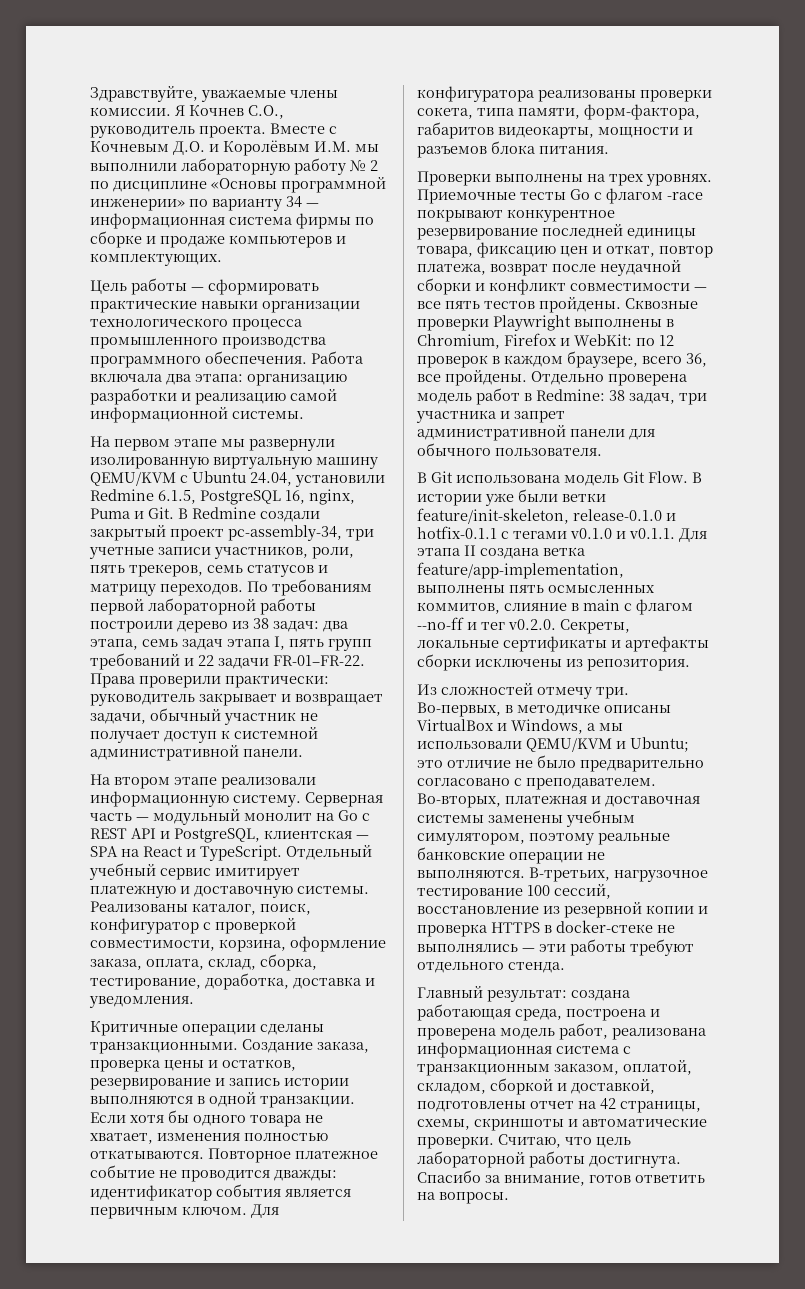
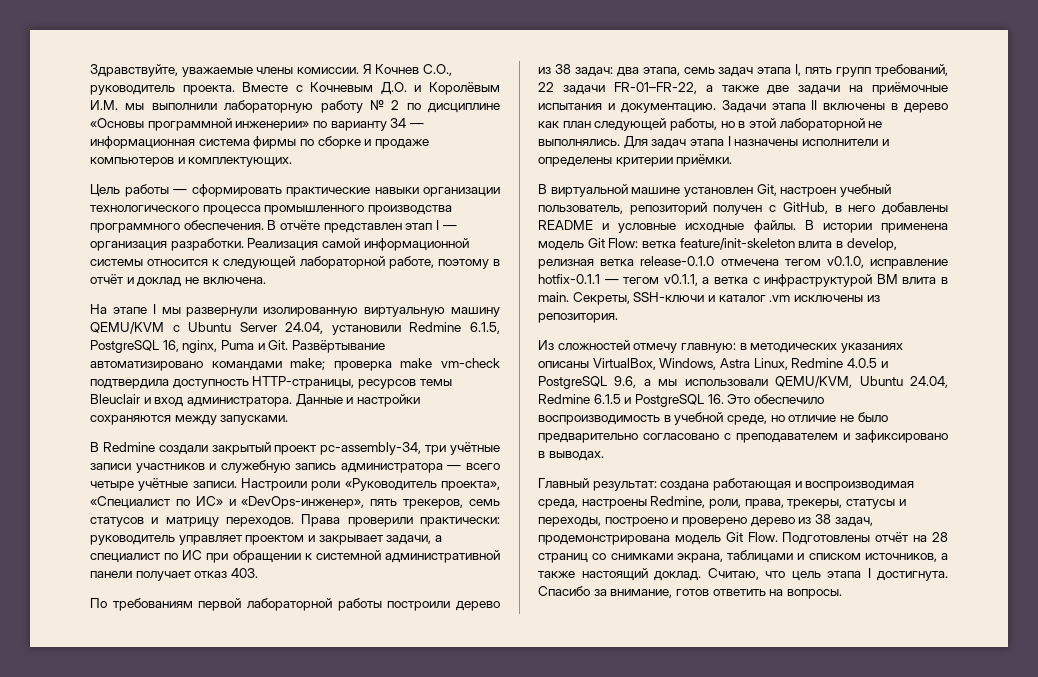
[311,351,363,364] [90,373,347,386] [90,388,337,405] [90,407,304,423] [90,436,217,451] Работа включала два этапа: организацию разработки и реализацию самой информационной системы. // На первом этапе -> [267,220,457,233] [90,238,469,251] [90,256,501,269] [90,274,266,287] [90,304,156,314] В отчёте представлен этап I — организация разработки. Реализация самой информационной системы относится к следующей лабораторной работе, поэтому в отчёт и доклад не включена. // На этапе I
(246, 477) none -> [239,322,278,332] Server
(174, 513) none -> [291,340,385,353] [90,358,500,371] [90,376,452,389] [90,394,420,407] [90,415,289,425] Развёртывание автоматизировано командами make; проверка make vm-check подтвердила доступность HTTP-страницы, ресурсов темы Bleuclair и вход администратора. Данные и настройки сохраняются между запусками. //
[89,546,354,559] учетные записи участников, роли, -> [450,442,500,455] [90,460,500,473] [90,478,501,491] [90,496,365,509] учётные записи участников и служебную запись администратора — всего четыре учётные записи. Настроили роли «Руководитель проекта», «Специалист по ИС» и «DevOps-инженер»,
(243, 590) none -> [301,514,500,527] [90,535,442,545] [90,550,500,563] [90,568,258,581] Права проверили практически: руководитель управляет проектом и закрывает задачи, а специалист по ИС при обращении к системной административной панели получает отказ 403. //
[90,653,365,670] [90,673,329,688] [90,693,383,706] [90,708,318,725] [90,727,318,743] [90,745,303,761] [90,774,316,789] [90,791,383,807] [90,809,370,825] [90,828,369,843] [90,845,372,861] [89,863,300,880] [90,885,369,898] [90,901,311,915] [90,918,296,934] [90,936,386,952] [90,954,317,971] [90,973,375,990] [89,996,194,1008] [90,1021,324,1036] [90,1039,369,1054] [90,1059,296,1072] [90,1078,349,1090] [90,1092,355,1108] [90,1110,323,1127] [90,1133,328,1144] [90,1148,378,1163] [90,1165,337,1182] [90,1184,351,1201] [90,1204,279,1219] [417,86,712,102] [417,104,700,120] [417,122,693,139] [417,141,609,158] [417,171,712,186] [417,188,703,204] [417,209,615,222] [417,224,696,240] [417,242,713,258] [417,260,681,276] [417,278,707,295] [417,297,698,313] [417,315,674,331] [417,333,674,349] [417,351,707,368] [417,370,687,386] [417,388,707,405] [416,410,565,423] [417,425,655,441] [417,443,602,456] [417,471,702,486] [417,489,606,506] [417,508,676,524] [417,526,707,542] [417,545,585,559] [417,562,624,579] [417,585,655,593] [417,599,693,615] [417,617,630,634] [417,636,709,652] [417,654,471,671] требований и 22 задачи FR-01–FR-22. Права проверили практически: руководитель закрывает и возвращает задачи, обычный участник не получает доступ к системной административной панели. // На втором этапе реализовали информационную систему. Серверная часть — модульный монолит на Go с REST API и PostgreSQL, клиентская — SPA на React и TypeScript. Отдельный учебный сервис имитирует платежную и доставочную системы. Реализованы каталог, поиск, конфигуратор с проверкой совместимости, корзина, оформление заказа, оплата, склад, сборка, тестирование, доработка, доставка и уведомления. // Критичные операции сделаны транзакционными. Создание заказа, проверка цены и остатков, резервирование и запись истории выполняются в одной транзакции. Если хотя бы одного товара не хватает, изменения полностью откатываются. Повторное платежное событие не проводится дважды: идентификатор события является первичным ключом. Для конфигуратора реализованы проверки сокета, типа памяти, форм-фактора, габаритов видеокарты, мощности и разъемов блока питания. // Проверки выполнены на трех уровнях. Приемочные тесты Go с флагом -race покрывают конкурентное резервирование последней единицы товара, фиксацию цен и откат, повтор платежа, возврат после неудачной сборки и конфликт совместимости — все пять тестов пройдены. Сквозные проверки Playwright выполнены в Chromium, Firefox и WebKit: по 12 проверок в каждом браузере, всего 36, все пройдены. Отдельно проверена модель работ в Redmine: 38 задач, три участника и запрет административной панели для обычного пользователя. // В Git использована модель Git Flow. В истории уже были ветки feature/init-skeleton, release-0.1.0 и hotfix-0.1.1 с тегами v0.1.0 и v0.1.1. Для этапа II создана ветка feature/app-implementation, выполнены пять осмысленных коммитов, слияние в main с флагом --no-ff и тег v0.2.0. Секреты, локальные сертификаты и артефакты сборки -> [875,64,948,77] [538,82,948,95] [538,100,948,113] [538,118,883,131] [538,136,889,149] [538,154,733,167] [538,184,891,197] [538,202,948,215] [538,220,948,233] [538,238,897,251] [538,256,948,269] [538,274,948,287] [538,292,791,305] требований, 22 задачи FR-01–FR-22, а также две задачи на приёмочные испытания и документацию. Задачи этапа II включены в дерево как план следующей работы, но в этой лабораторной не выполнялись. Для задач этапа I назначены исполнители и определены критерии приёмки. // В виртуальной машине установлен Git, настроен учебный пользователь, репозиторий получен с GitHub, в него добавлены README и условные исходные файлы. В истории применена модель Git Flow: ветка feature/init-skeleton влита в develop, релизная ветка release-0.1.0 отмечена тегом v0.1.0, исправление hotfix-0.1.1 — тегом v0.1.1, а ветка с инфраструктурой ВМ влита в main. Секреты, SSH-ключи и каталог .vm
[596,687,629,699] [417,702,671,717] [417,719,623,734] [417,737,689,752] [417,760,443,768] три. Во-первых, в методичке описаны VirtualBox и Windows, а мы использовали QEMU/KVM и Ubuntu; это -> [680,343,903,353] [538,358,888,370] [538,376,948,389] [538,394,824,407] [538,412,785,425] главную: в методических указаниях описаны VirtualBox, Windows, Astra Linux, Redmine 4.0.5 и PostgreSQL 9.6, а мы использовали QEMU/KVM, Ubuntu 24.04, Redmine 6.1.5 и PostgreSQL 16. Это обеспечило воспроизводимость в учебной среде, но
[526,778,656,790] [417,793,700,808] [417,810,635,827] [417,833,670,845] [417,847,605,864] [417,867,708,882] [417,884,611,900] [417,902,708,918] [417,920,675,937] [417,939,694,956] [417,962,565,973] [417,986,630,1002] [417,1004,660,1021] [417,1023,706,1040] [417,1042,631,1058] [417,1060,692,1076] [417,1078,655,1095] [417,1098,701,1113] [417,1118,707,1131] [417,1136,494,1149] преподавателем. Во-вторых, платежная и доставочная системы заменены учебным симулятором, поэтому реальные банковские операции не выполняются. В-третьих, нагрузочное тестирование 100 сессий, восстановление из резервной копии и проверка HTTPS в docker-стеке не выполнялись — эти работы требуют отдельного стенда. // Главный результат: создана работающая среда, построена и проверена модель работ, реализована информационная система с транзакционным заказом, оплатой, складом, сборкой и доставкой, подготовлены отчет на 42 страницы, схемы, скриншоты и автоматические проверки. -> [736,430,948,443] [538,451,604,461] [538,478,915,491] [538,496,906,509] [538,514,873,527] [538,532,948,545] [538,550,948,563] [538,568,701,581] преподавателем и зафиксировано в выводах. // Главный результат: создана работающая и воспроизводимая среда, настроены Redmine, роли, права, трекеры, статусы и переходы, построено и проверено дерево из 38 задач, продемонстрирована модель Git Flow. Подготовлены отчёт на 28 страниц со снимками экрана, таблицами и списком источников, а также настоящий доклад.
[417,1151,585,1168] лабораторной работы -> [827,568,871,578] этапа I

